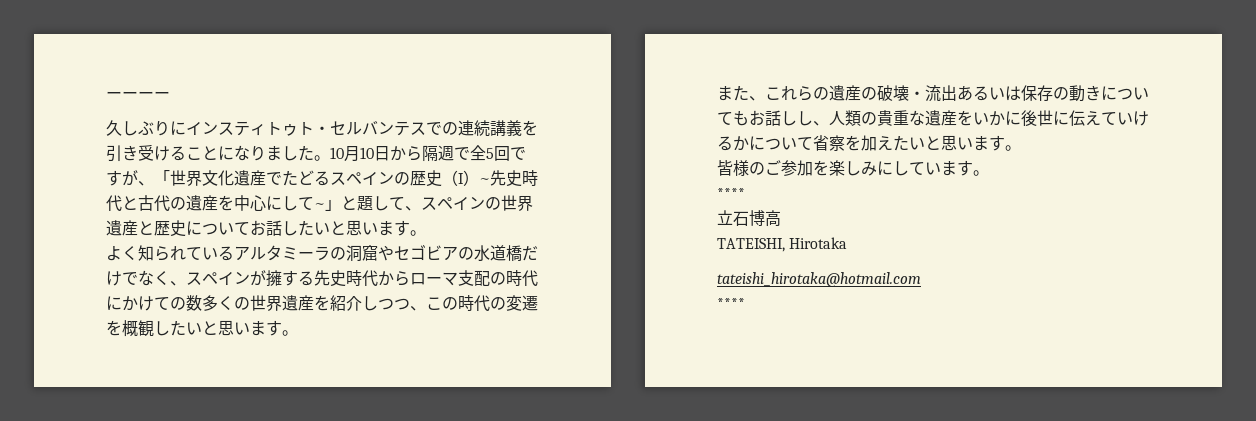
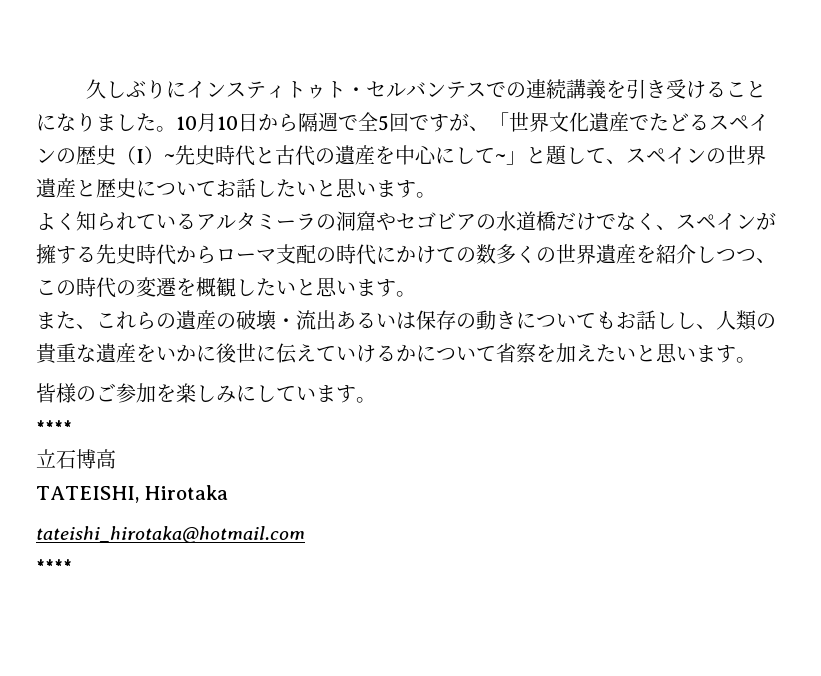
[106,91,170,99] ーーーー // -> (86, 89) none

